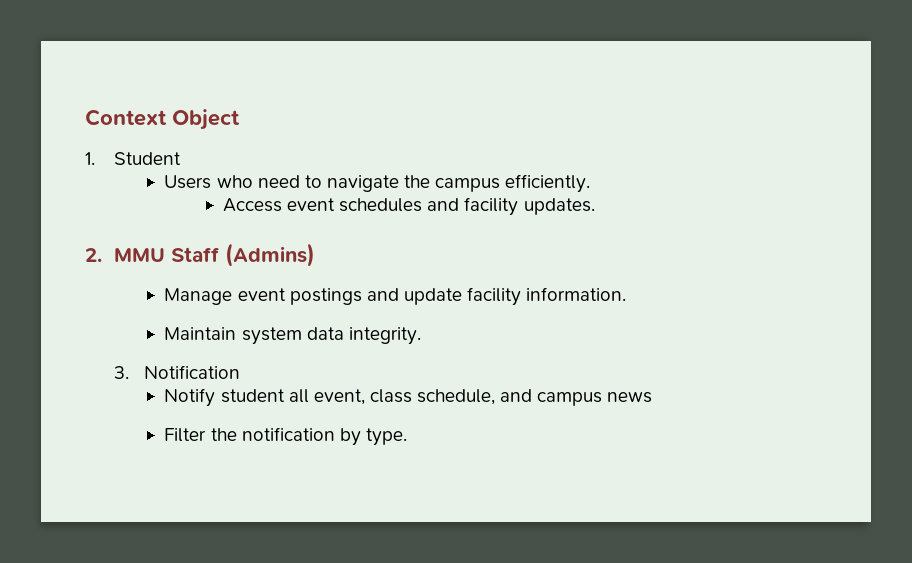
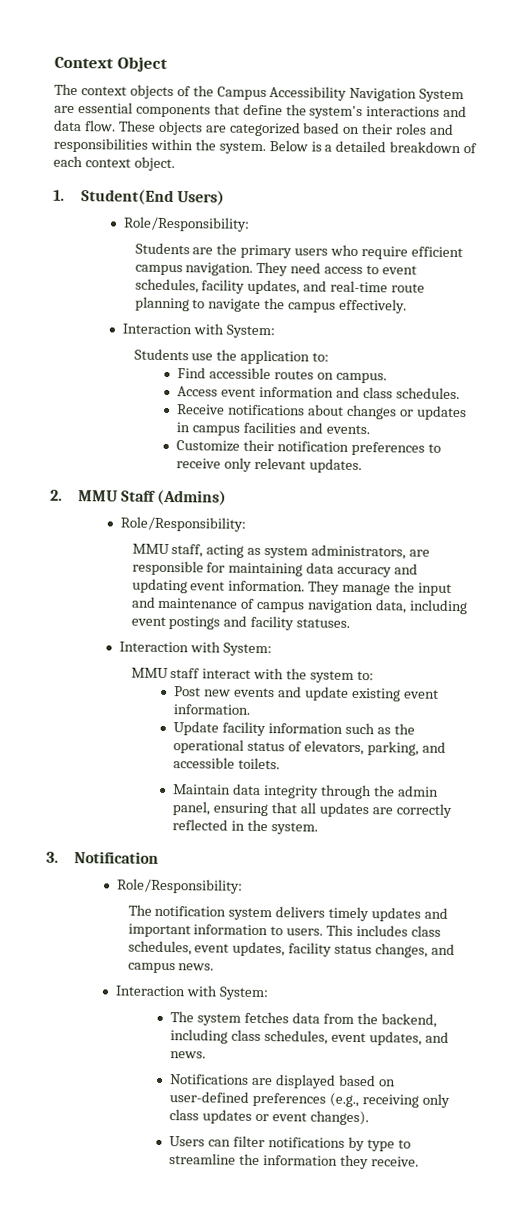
[85,152,182,165] [164,174,591,193] [222,197,519,216] 1. Student // Users who need to navigate the campus efficiently. // Access event schedules and facility -> [54,83,465,103] [54,102,468,120] [53,119,455,137] [53,137,478,155] [53,155,175,172] [53,189,225,206] [122,216,250,232] [134,242,463,260] [134,261,418,277] [134,278,426,295] [134,296,408,314] [121,323,275,339] [133,348,330,365] [177,367,387,384] [177,386,460,400] [177,404,467,421] [176,421,370,436] [176,439,441,456] [176,457,306,472] The context objects of the Campus Accessibility Navigation System are essential components that define the system's interactions and data flow. These objects are categorized based on their roles and responsibilities within the system. Below is a detailed breakdown of each context object. // 1. Student(End Users) // Role/Responsibility: // Students are the primary users who require efficient campus navigation. They need access to event schedules, facility updates, and real-time route planning to navigate the campus effectively. // Interaction with System: // Students use the application to: // Find accessible routes on campus. // Access event information and class schedules. // Receive notifications about changes or updates in campus facilities and events. // Customize their notification preferences to receive only relevant
[164,287,627,306] [164,327,421,345] [114,365,240,379] [164,388,653,407] [164,427,407,446] Manage event postings and update facility information. // Maintain system data integrity. // 3. Notification // Notify student all event, class schedule, and campus news // Filter the notification by type. -> [119,516,246,532] [131,543,431,560] [131,560,419,578] [131,578,453,596] [130,596,469,615] [130,615,351,631] [118,641,272,657] [130,667,375,683] [174,686,439,702] [173,704,251,715] [173,721,415,737] [173,739,446,756] [173,757,280,770] [173,783,439,800] [172,801,452,818] [172,819,318,835] [46,851,159,864] [116,878,243,894] [127,904,449,922] [127,923,442,938] [127,940,456,958] [127,962,215,974] [114,985,269,1001] [170,1011,437,1028] [170,1029,449,1046] [170,1051,207,1059] [169,1074,396,1089] [169,1091,450,1108] [169,1109,369,1126] [169,1135,411,1152] [169,1153,419,1170] Role/Responsibility: // MMU staff, acting as system administrators, are responsible for maintaining data accuracy and updating event information. They manage the input and maintenance of campus navigation data, including event postings and facility statuses. // Interaction with System: // MMU staff interact with the system to: // Post new events and update existing event information. // Update facility information such as the operational status of elevators, parking, and accessible toilets. // Maintain data integrity through the admin panel, ensuring that all updates are correctly reflected in the system. // 3. Notification // Role/Responsibility: // The notification system delivers timely updates and important information to users. This includes class schedules, event updates, facility status changes, and campus news. // Interaction with System: // The system fetches data from the backend, including class schedules, event updates, and news. // Notifications are displayed based on user-defined preferences (e.g., receiving only class updates or event changes). // Users can filter notifications by type to streamline the information they receive.

